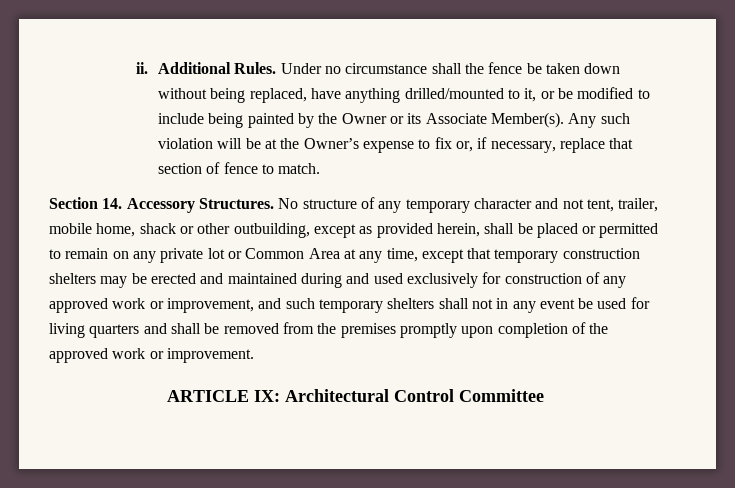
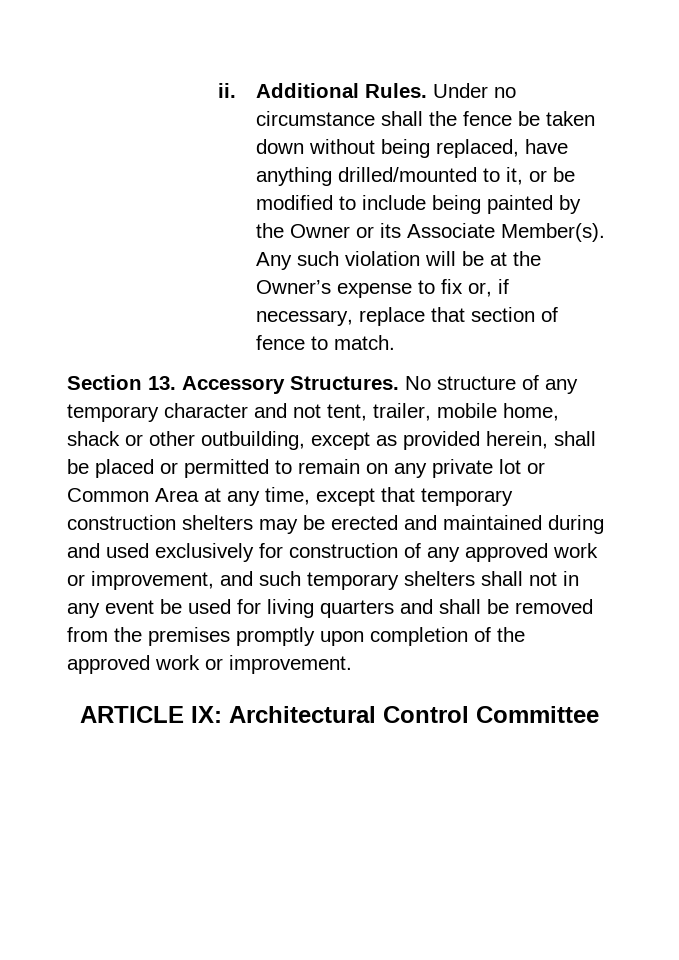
[102,198,123,209] 14. -> [148,376,176,390] 13.

